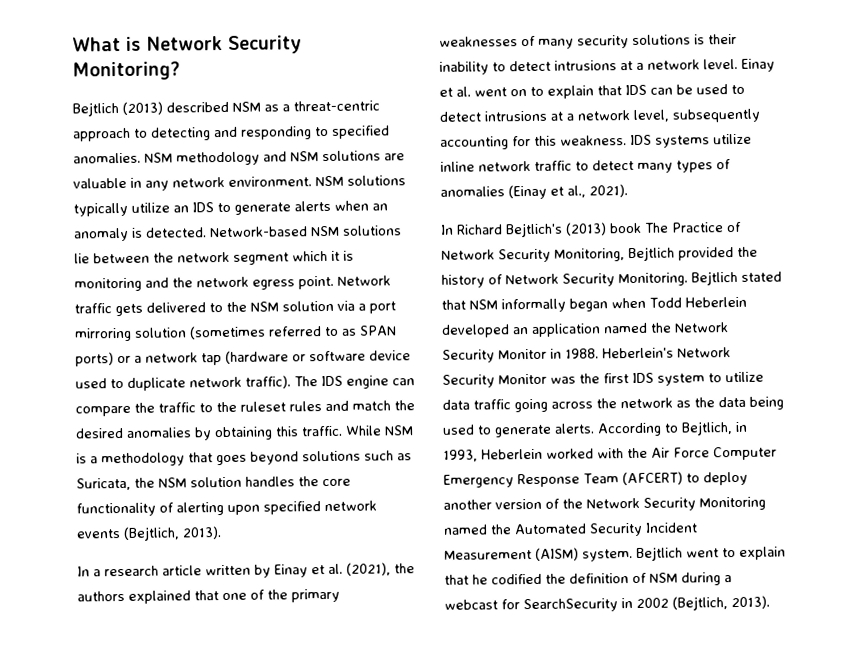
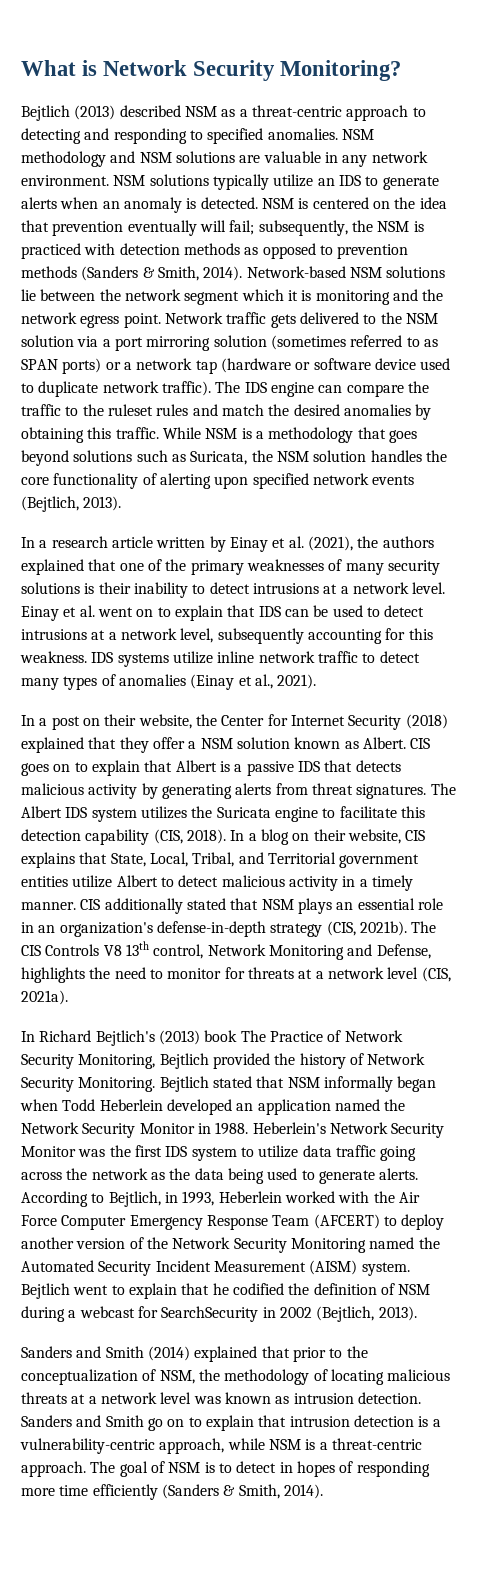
(207, 232) none -> [261,197,447,209] [21,220,424,236] [21,243,409,259] [21,266,243,281] NSM is centered on the idea that prevention eventually will fail; subsequently, the NSM is practiced with detection methods as opposed to prevention methods (Sanders & Smith, 2014).
(628, 191) none -> [21,714,448,730] [21,737,431,753] [21,760,401,776] [21,783,456,799] [21,806,425,822] [21,829,426,845] [21,852,420,868] [21,875,413,891] [21,898,443,914] [21,921,437,937] [21,941,431,960] [21,967,451,983] [21,990,68,1005] // In a post on their website, the Center for Internet Security (2018) explained that they offer a NSM solution known as Albert. CIS goes on to explain that Albert is a passive IDS that detects malicious activity by generating alerts from threat signatures. The Albert IDS system utilizes the Suricata engine to facilitate this detection capability (CIS, 2018). In a blog on their website, CIS explains that State, Local, Tribal, and Territorial government entities utilize Albert to detect malicious activity in a timely manner. CIS additionally stated that NSM plays an essential role in an organization's defense-in-depth strategy (CIS, 2021b). The CIS Controls V8 13th control, Network Monitoring and Defense, highlights the need to monitor for threats at a network level (CIS, 2021a).
(770, 602) none -> [21,1346,368,1362] [21,1369,451,1385] [21,1392,421,1404] [21,1415,441,1431] [20,1438,422,1454] [21,1461,430,1477] [21,1484,323,1500] // Sanders and Smith (2014) explained that prior to the conceptualization of NSM, the methodology of locating malicious threats at a network level was known as intrusion detection. Sanders and Smith go on to explain that intrusion detection is a vulnerability-centric approach, while NSM is a threat-centric approach. The goal of NSM is to detect in hopes of responding more time efficiently (Sanders & Smith, 2014).

